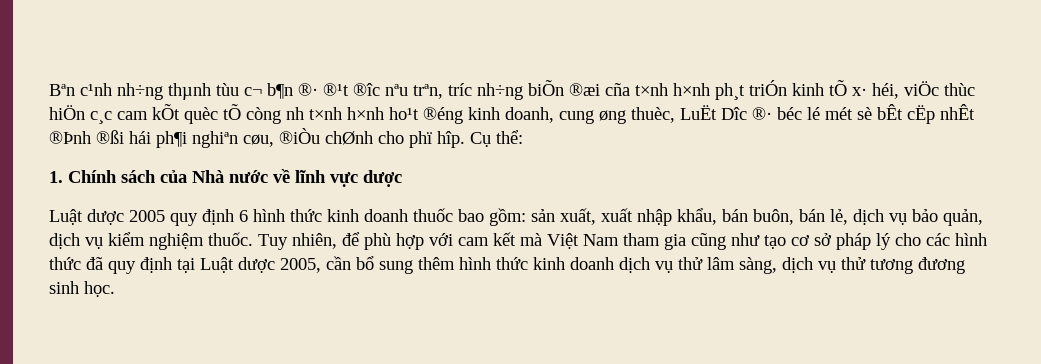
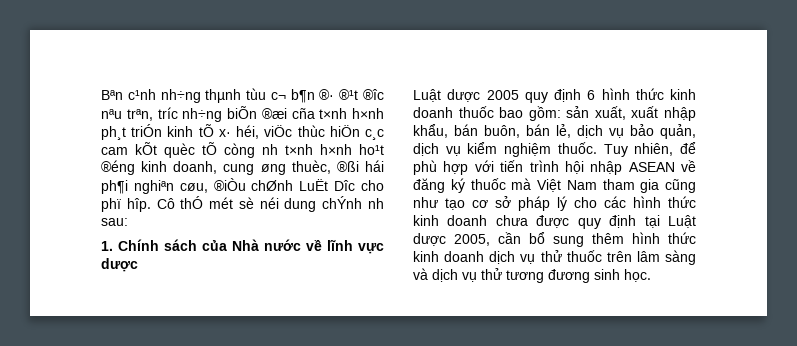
[680,104,975,124] [49,131,91,144] LuËt Dîc ®· béc lé mét sè bÊt cËp nhÊt ®Þnh -> (331, 167) none
(373, 138) none -> [299,179,356,191] LuËt Dîc
[470,130,523,147] Cụ thể: -> [156,196,384,212] [101,218,128,226] Cô thÓ mét sè néi dung chÝnh nh sau:
[458,232,516,246] cam kết -> [500,160,696,175] [413,178,506,193] tiến trình hội nhập ASEAN về đăng ký thuốc
[86,257,103,270] đã -> [413,215,570,228] kinh doanh chưa được
[707,257,777,274] lâm sàng, -> [566,250,696,265] [413,268,428,280] thuốc trên lâm sàng và

